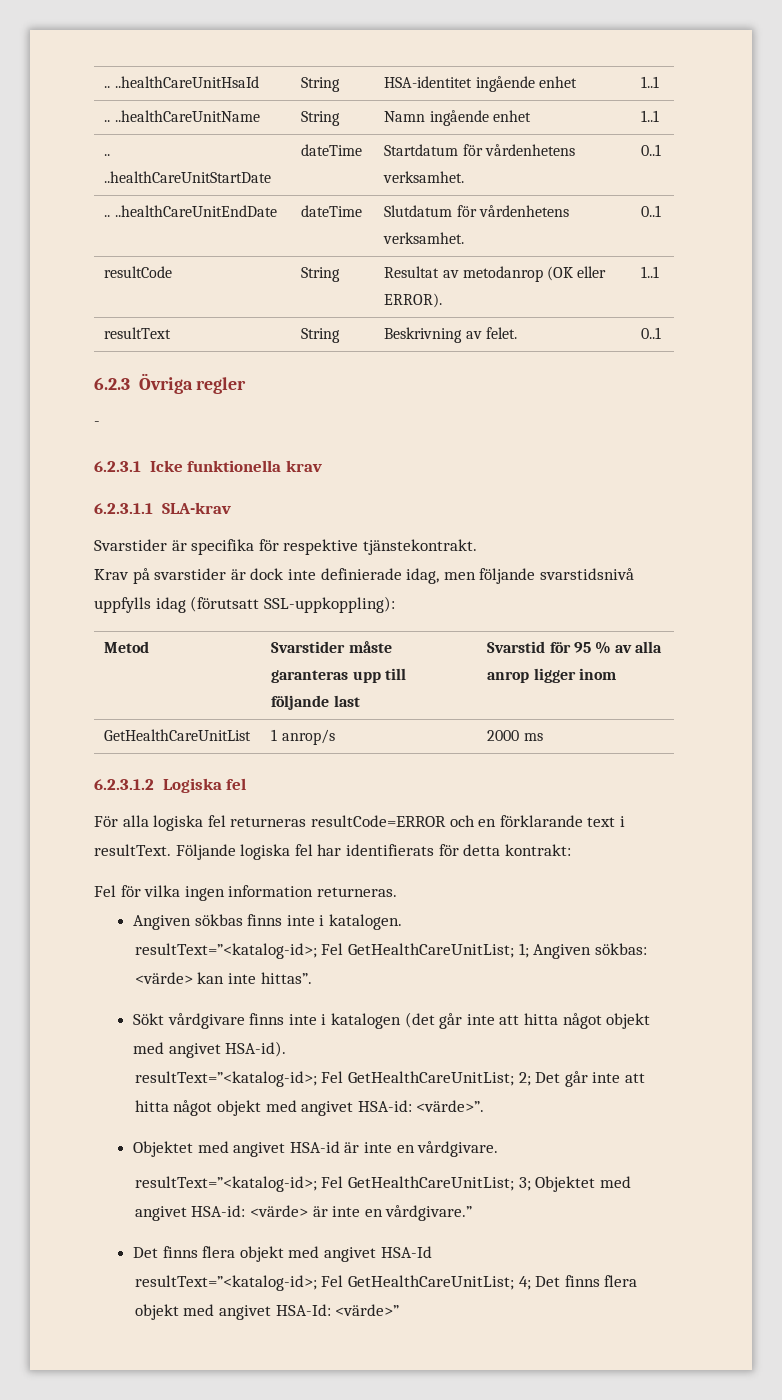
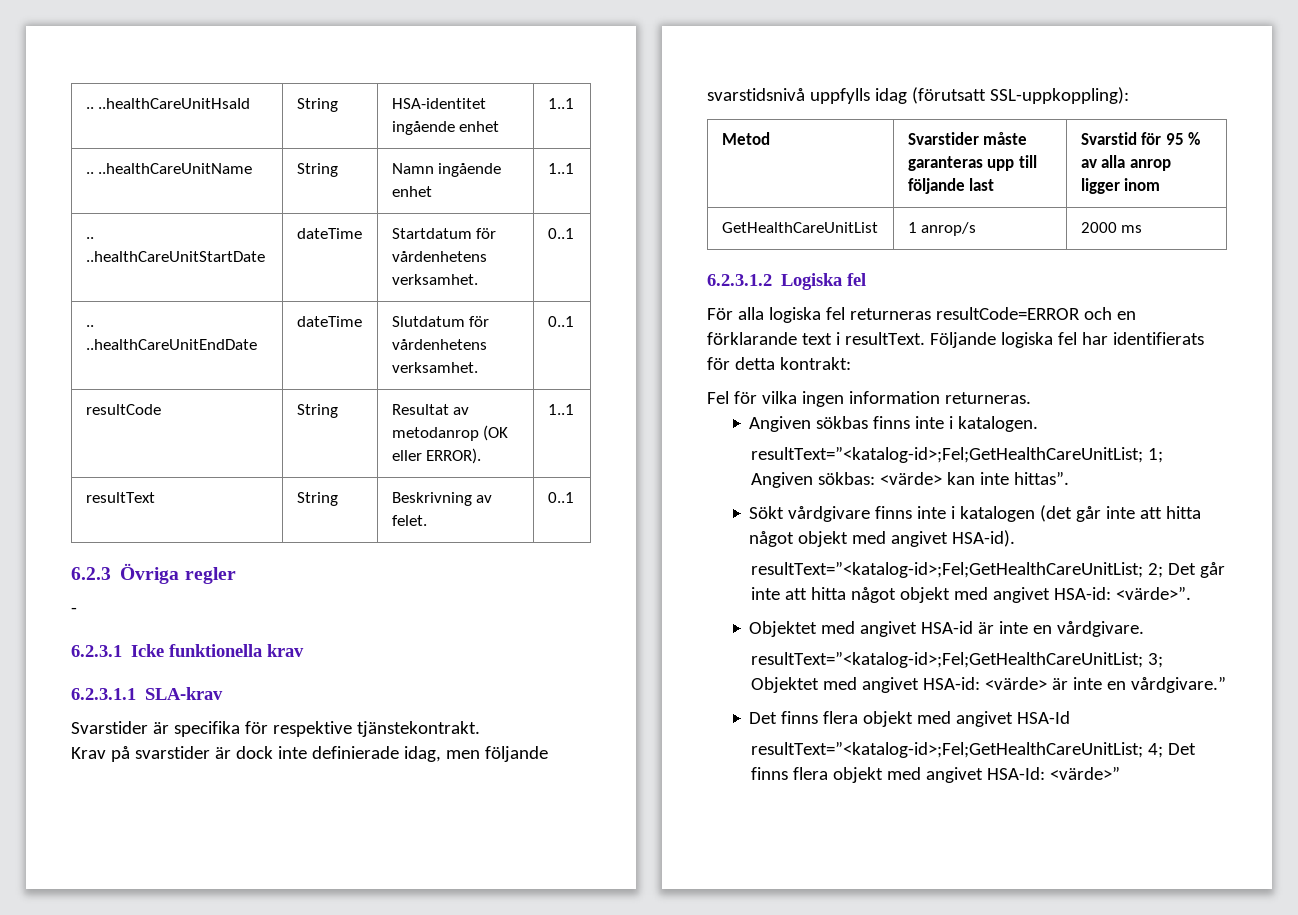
[134,943,514,959] resultText=”<katalog-id>; Fel GetHealthCareUnitList; -> [751,446,1144,463] resultText=”<katalog-id>;Fel;GetHealthCareUnitList;
[134,1071,514,1087] resultText=”<katalog-id>; Fel GetHealthCareUnitList; -> [751,561,1144,578] resultText=”<katalog-id>;Fel;GetHealthCareUnitList;
[134,1176,514,1192] resultText=”<katalog-id>; Fel GetHealthCareUnitList; -> [751,651,1144,668] resultText=”<katalog-id>;Fel;GetHealthCareUnitList;
[134,1275,514,1291] resultText=”<katalog-id>; Fel GetHealthCareUnitList; -> [751,741,1144,758] resultText=”<katalog-id>;Fel;GetHealthCareUnitList;

